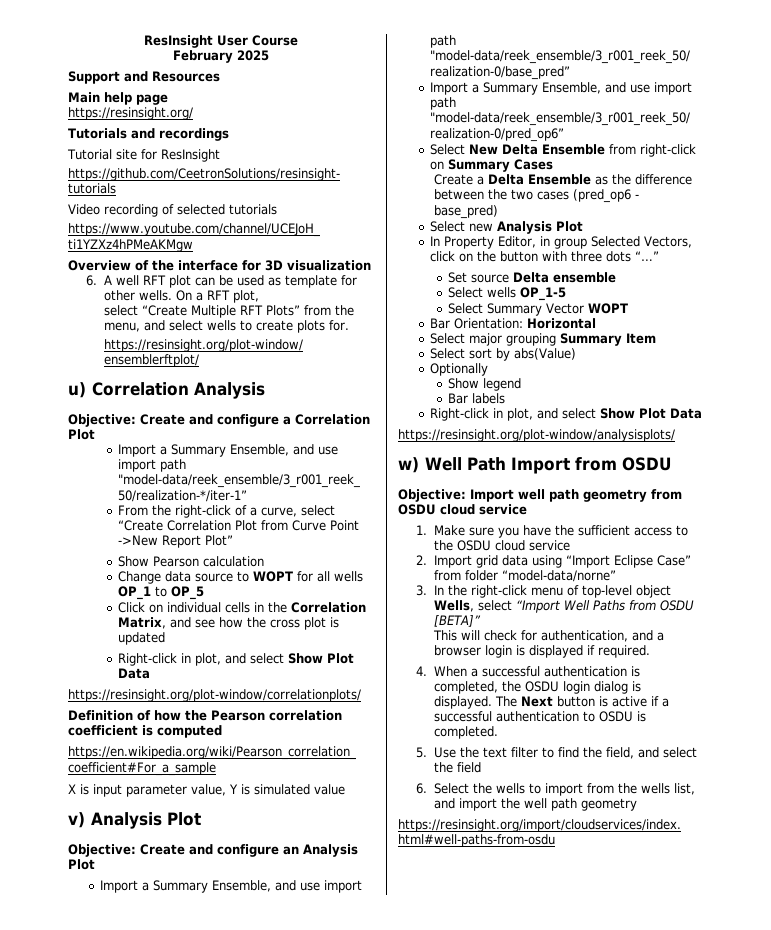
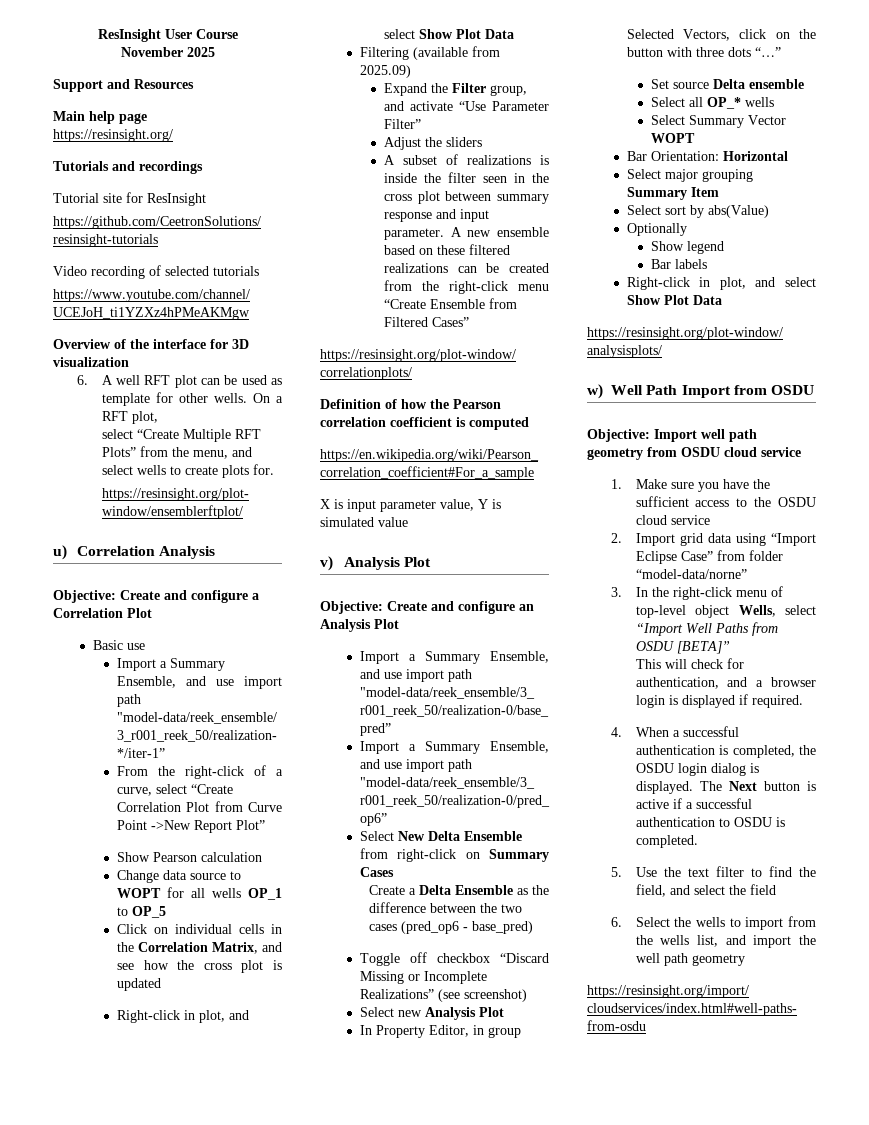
[172,50,233,63] February -> [120,47,183,57] November
(95, 434) none -> [92,640,145,650] // Basic use
(150, 673) none -> [359,46,500,60] [359,65,411,78] [383,83,527,96] [383,101,549,111] [383,119,421,129] [383,137,482,150] [383,154,549,165] [383,172,549,183] [383,191,549,204] [383,209,489,222] [383,227,549,240] [383,244,510,255] [383,263,549,273] [383,280,549,294] [383,298,517,309] [383,317,469,327] // Filtering (available from 2025.09) // Expand the Filter group, and activate “Use Parameter Filter” // Adjust the sliders // A subset of realizations is inside the filter seen in the cross plot between summary response and input parameter. A new ensemble based on these filtered realizations can be created from the right-click menu “Create Ensemble from Filtered Cases”
(499, 212) none -> [359,952,549,966] [359,971,487,984] [359,989,527,1002] // Toggle off checkbox “Discard Missing or Incomplete Realizations” (see screenshot)
[486,287,566,301] wells OP_1-5 -> [688,97,774,109] all OP_* wells

